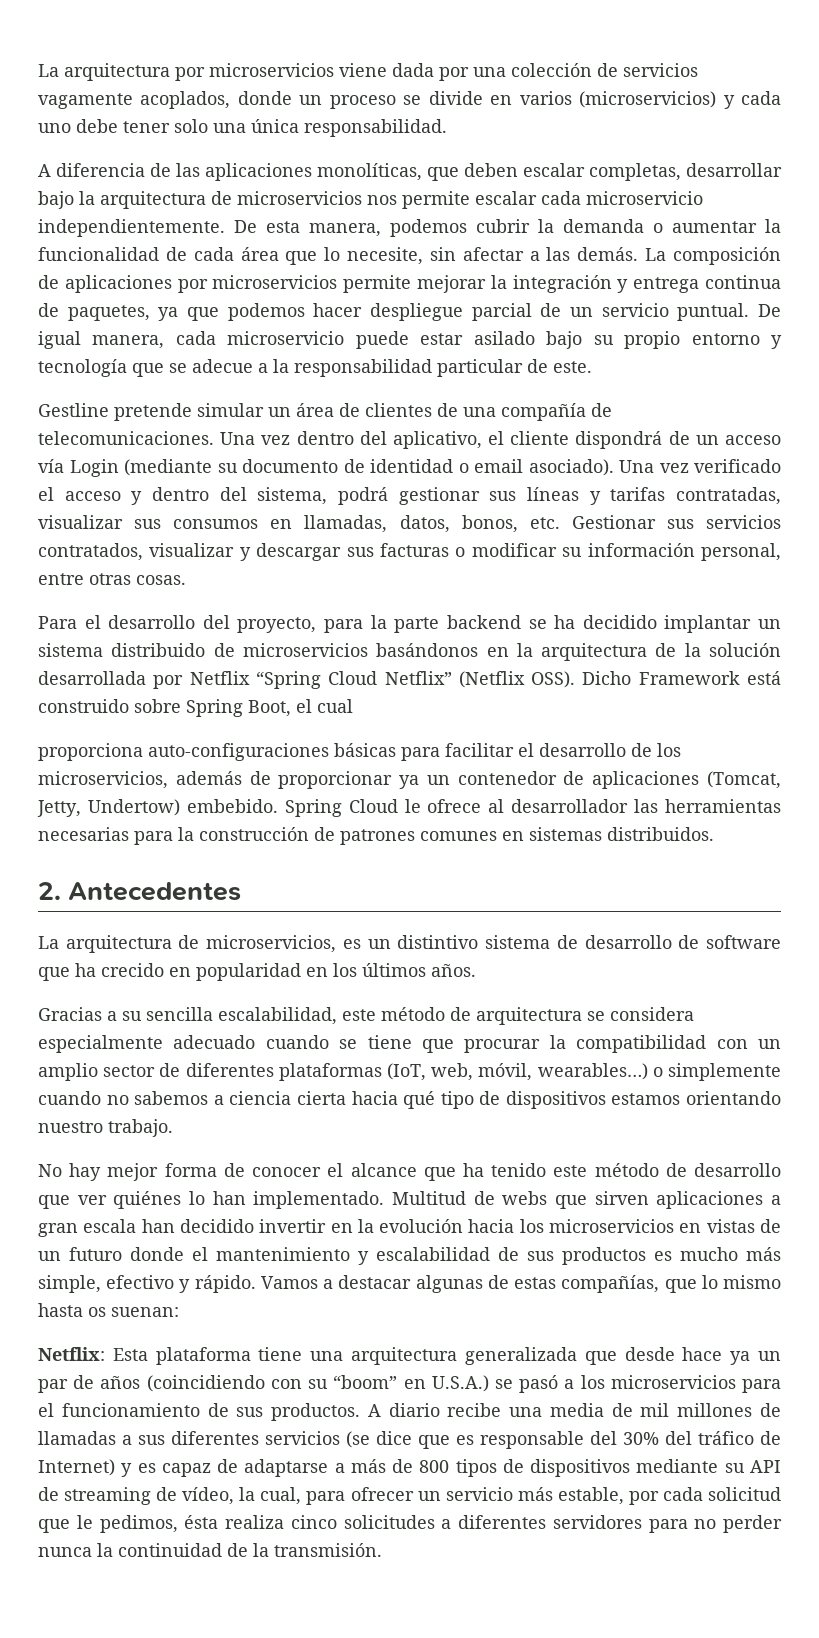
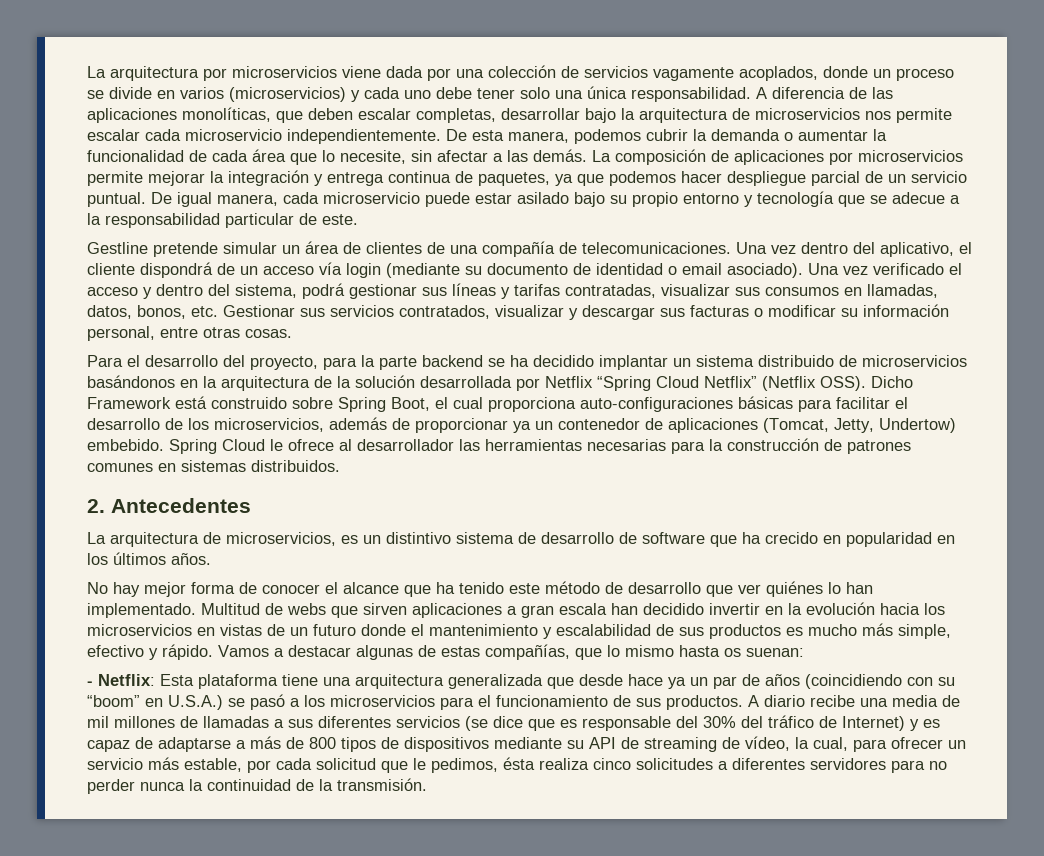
(447, 128) // -> (751, 94) none
[69,459,119,477] Login -> [346,263,381,278] login
(353, 706) // -> (483, 403) none
[38,1007,694,1025] [38,1035,781,1053] [38,1063,781,1081] [38,1091,781,1109] [38,1119,173,1137] // Gracias a su sencilla escalabilidad, este método de arquitectura se considera especialmente adecuado cuando se tiene que procurar la compatibilidad con un amplio sector de diferentes plataformas (IoT, web, móvil, wearables…) o simplemente cuando no sabemos a ciencia cierta hacia qué tipo de dispositivos estamos orientando nuestro trabajo. -> (211, 559) none
(179, 1312) none -> [87,681,93,686] -

